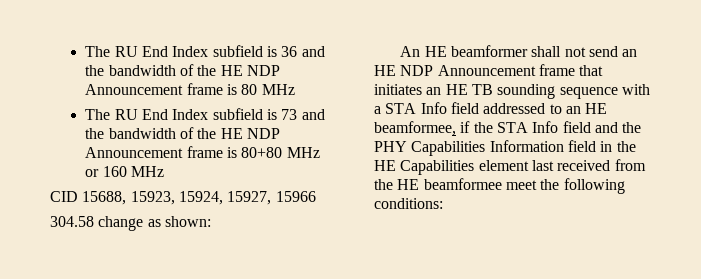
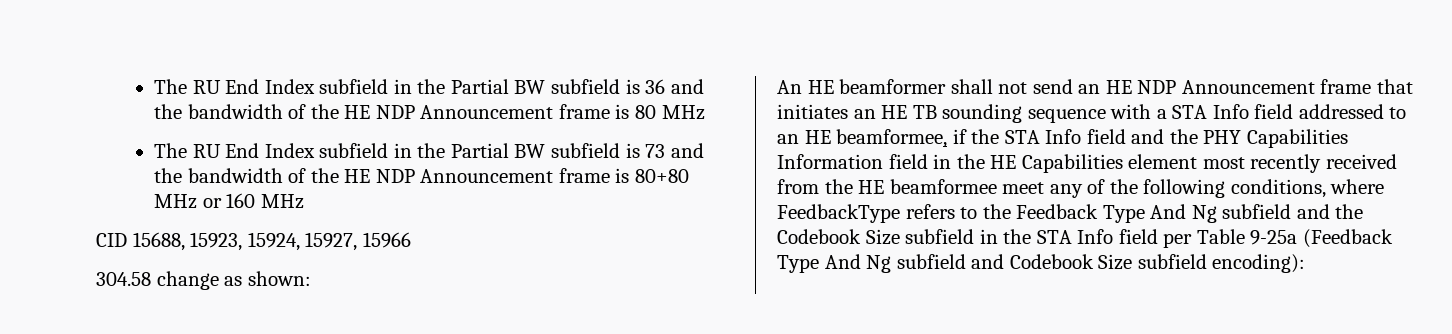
[85,45,263,57] The RU End Index subfield -> [154,79,620,94] The RU End Index subfield in the Partial BW subfield
(263, 114) none -> [393,143,620,158] in the Partial BW subfield
[531,160,554,171] last -> [1202,154,1322,173] most recently
[540,178,625,194] [374,198,443,209] the following conditions: -> [1049,179,1385,198] [777,204,1364,223] [777,229,1393,248] [777,254,1306,273] any of the following conditions, where FeedbackType refers to the Feedback Type And Ng subfield and the Codebook Size subfield in the STA Info field per Table 9-25a (Feedback Type And Ng subfield and Codebook Size subfield encoding):

